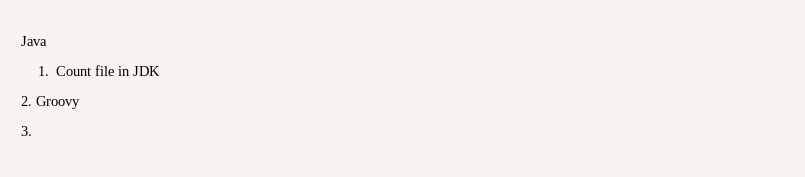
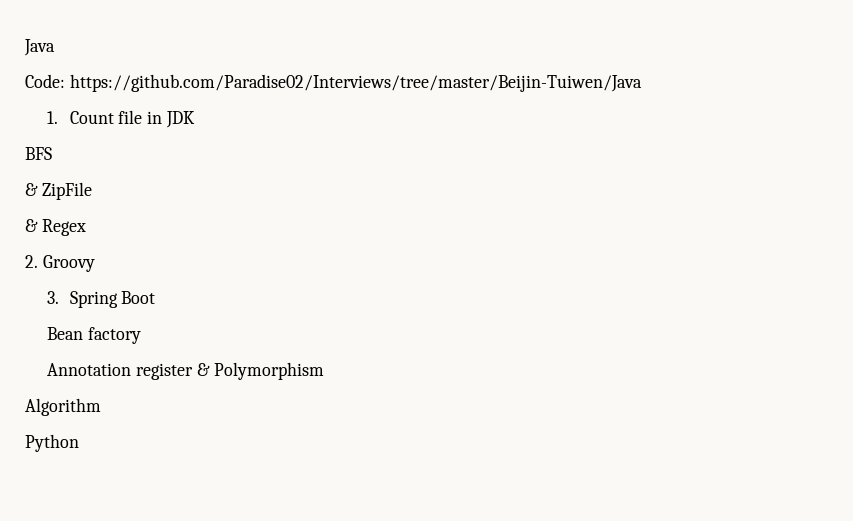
(47, 41) none -> [25,74,642,92] // Code: https://github.com/Paradise02/Interviews/tree/master/Beijin-Tuiwen/Java
[21,96,80,109] [21,126,32,136] 2. Groovy // 3. -> [25,147,52,160] [25,182,92,200] [25,219,86,236] [25,255,95,272] [47,291,156,308] [47,327,142,344] [47,362,324,380] [25,398,101,416] [25,434,79,452] BFS // & ZipFile // & Regex // 2. Groovy // 3. Spring Boot // Bean factory // Annotation register & Polymorphism // Algorithm // Python

